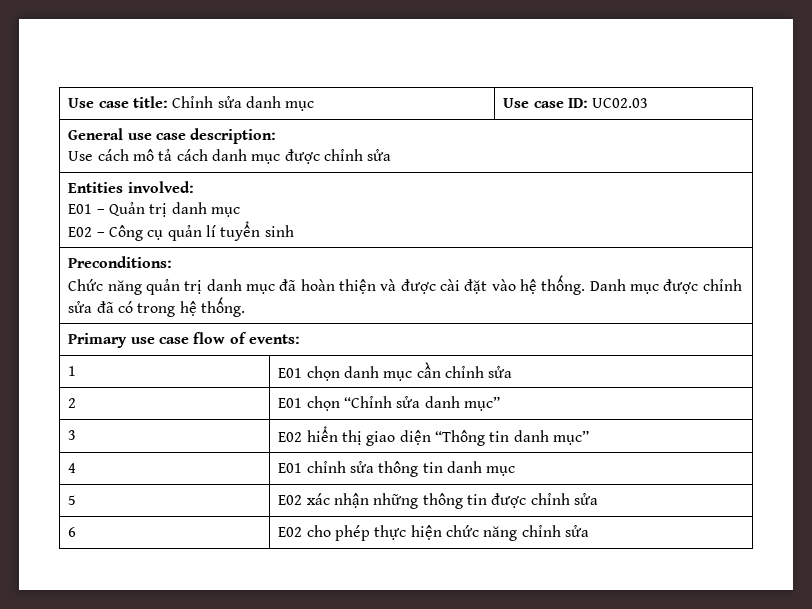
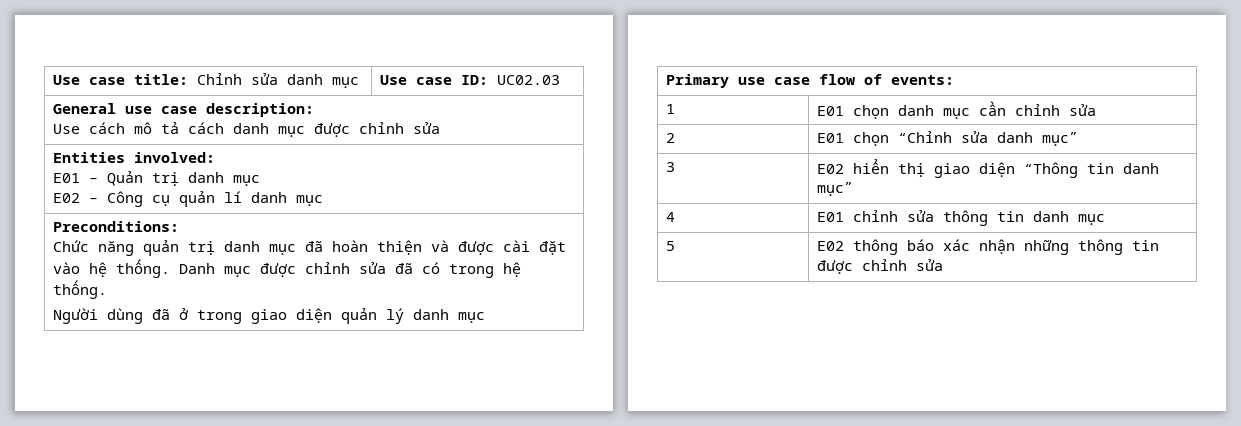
[220,221,294,241] tuyển sinh -> [250,192,323,206] danh mục
(246, 307) none -> [52,308,485,324] // Người dùng đã ở trong giao diện quản lý danh mục
(303, 500) none -> [852,239,934,255] thông báo
[68,527,77,537] [278,525,589,541] // 6 | E02 cho phép thực hiện chức năng chỉnh sửa -> (943, 265) none

